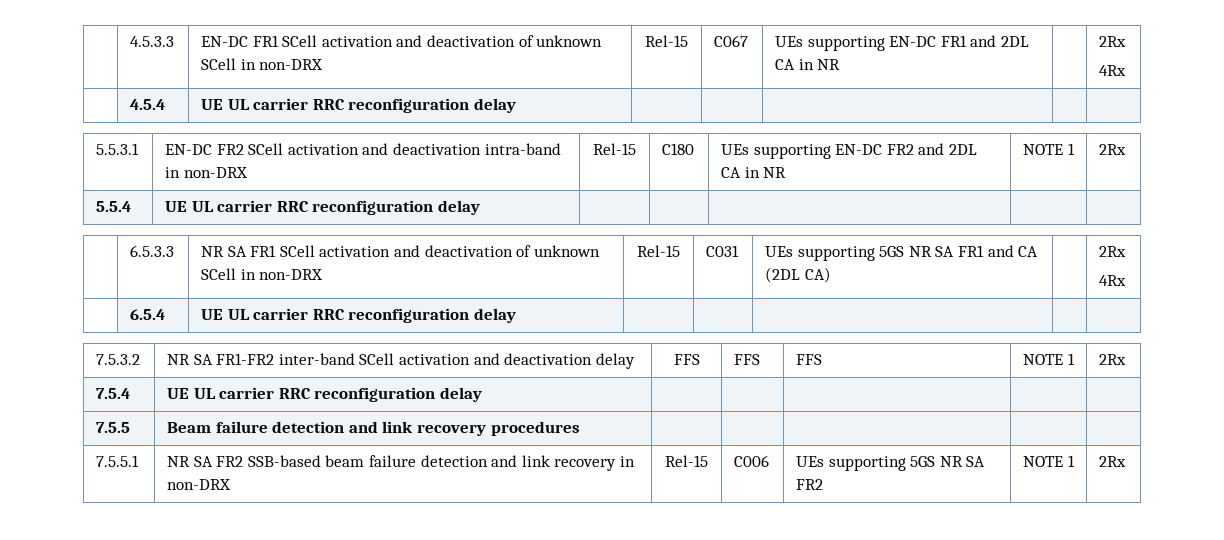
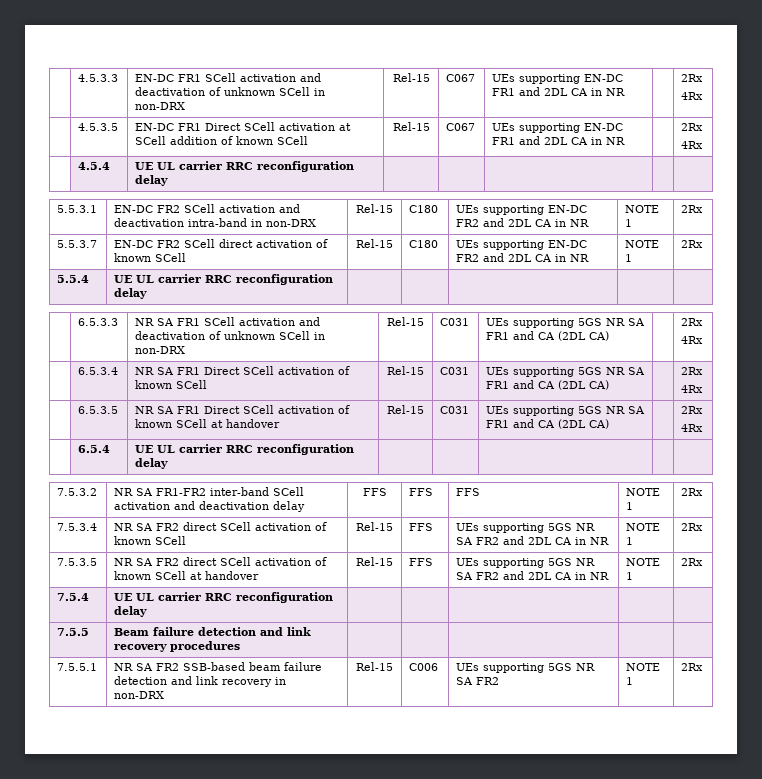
(1127, 70) none -> [78,123,119,131] [135,122,352,131] [135,136,309,145] [392,122,430,131] [446,123,476,131] [492,123,624,133] [492,136,626,145] [681,123,704,131] [681,141,704,149] // | 4.5.3.5 | EN-DC FR1 Direct SCell activation at SCell addition of known SCell | Rel-15 | C067 | UEs supporting EN-DC FR1 and 2DL CA in NR | | 2Rx // 4Rx
(1127, 149) none -> [57,240,98,248] [114,239,329,248] [114,253,187,262] [356,239,393,248] [409,240,439,248] [456,240,588,250] [456,253,590,262] [625,240,660,248] [625,254,633,262] [681,240,704,248] // 5.5.3.7 | EN-DC FR2 SCell direct activation of known SCell | Rel-15 | C180 | UEs supporting EN-DC FR2 and 2DL CA in NR | NOTE 1 | 2Rx
(1127, 280) none -> [78,367,119,375] [135,366,351,375] [135,380,208,389] [387,366,424,375] [440,367,470,375] [486,367,646,377] [486,380,610,390] [681,367,704,375] [681,385,704,393] [78,406,119,414] [135,405,351,414] [135,419,281,428] [387,405,424,414] [440,406,470,414] [486,406,646,416] [486,419,610,429] [681,406,704,414] [681,424,704,432] // | 6.5.3.4 | NR SA FR1 Direct SCell activation of known SCell | Rel-15 | C031 | UEs supporting 5GS NR SA FR1 and CA (2DL CA) | | 2Rx // 4Rx // | 6.5.3.5 | NR SA FR1 Direct SCell activation of known SCell at handover | Rel-15 | C031 | UEs supporting 5GS NR SA FR1 and CA (2DL CA) | | 2Rx // 4Rx
(1127, 359) none -> [57,523,98,531] [114,522,328,531] [114,536,187,545] [356,522,393,531] [409,523,434,531] [456,523,596,533] [456,536,610,545] [626,523,661,531] [626,537,634,545] [681,523,704,531] [57,558,98,566] [114,557,328,566] [114,571,260,580] [356,557,393,566] [409,558,434,566] [456,558,596,568] [456,571,610,580] [626,558,661,566] [626,572,634,580] [681,558,704,566] // 7.5.3.4 | NR SA FR2 direct SCell activation of known SCell | Rel-15 | FFS | UEs supporting 5GS NR SA FR2 and 2DL CA in NR | NOTE 1 | 2Rx // 7.5.3.5 | NR SA FR2 direct SCell activation of known SCell at handover | Rel-15 | FFS | UEs supporting 5GS NR SA FR2 and 2DL CA in NR | NOTE 1 | 2Rx

